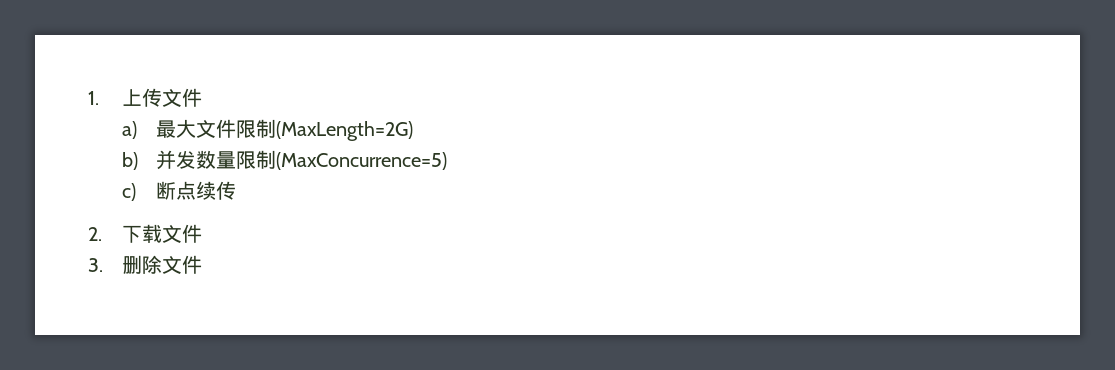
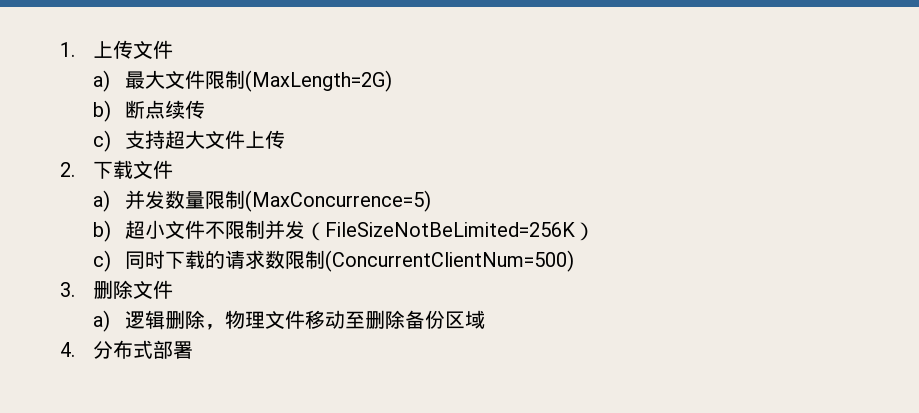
[156,150,448,170] [122,181,237,201] [88,224,203,243] [88,255,203,274] 并发数量限制(MaxConcurrence=5) // c)断点续传 // 2.下载文件 // 3.删除文件 -> [125,100,206,119] [92,130,286,152] [60,160,173,179] [92,190,432,212] [92,220,596,242] [92,250,575,272] [60,280,173,299] [92,310,486,332] [60,340,193,359] 断点续传 // c)支持超大文件上传 // 2.下载文件 // a)并发数量限制(MaxConcurrence=5) // b)超小文件不限制并发（FileSizeNotBeLimited=256K） // c)同时下载的请求数限制(ConcurrentClientNum=500) // 3.删除文件 // a)逻辑删除，物理文件移动至删除备份区域 // 4.分布式部署

